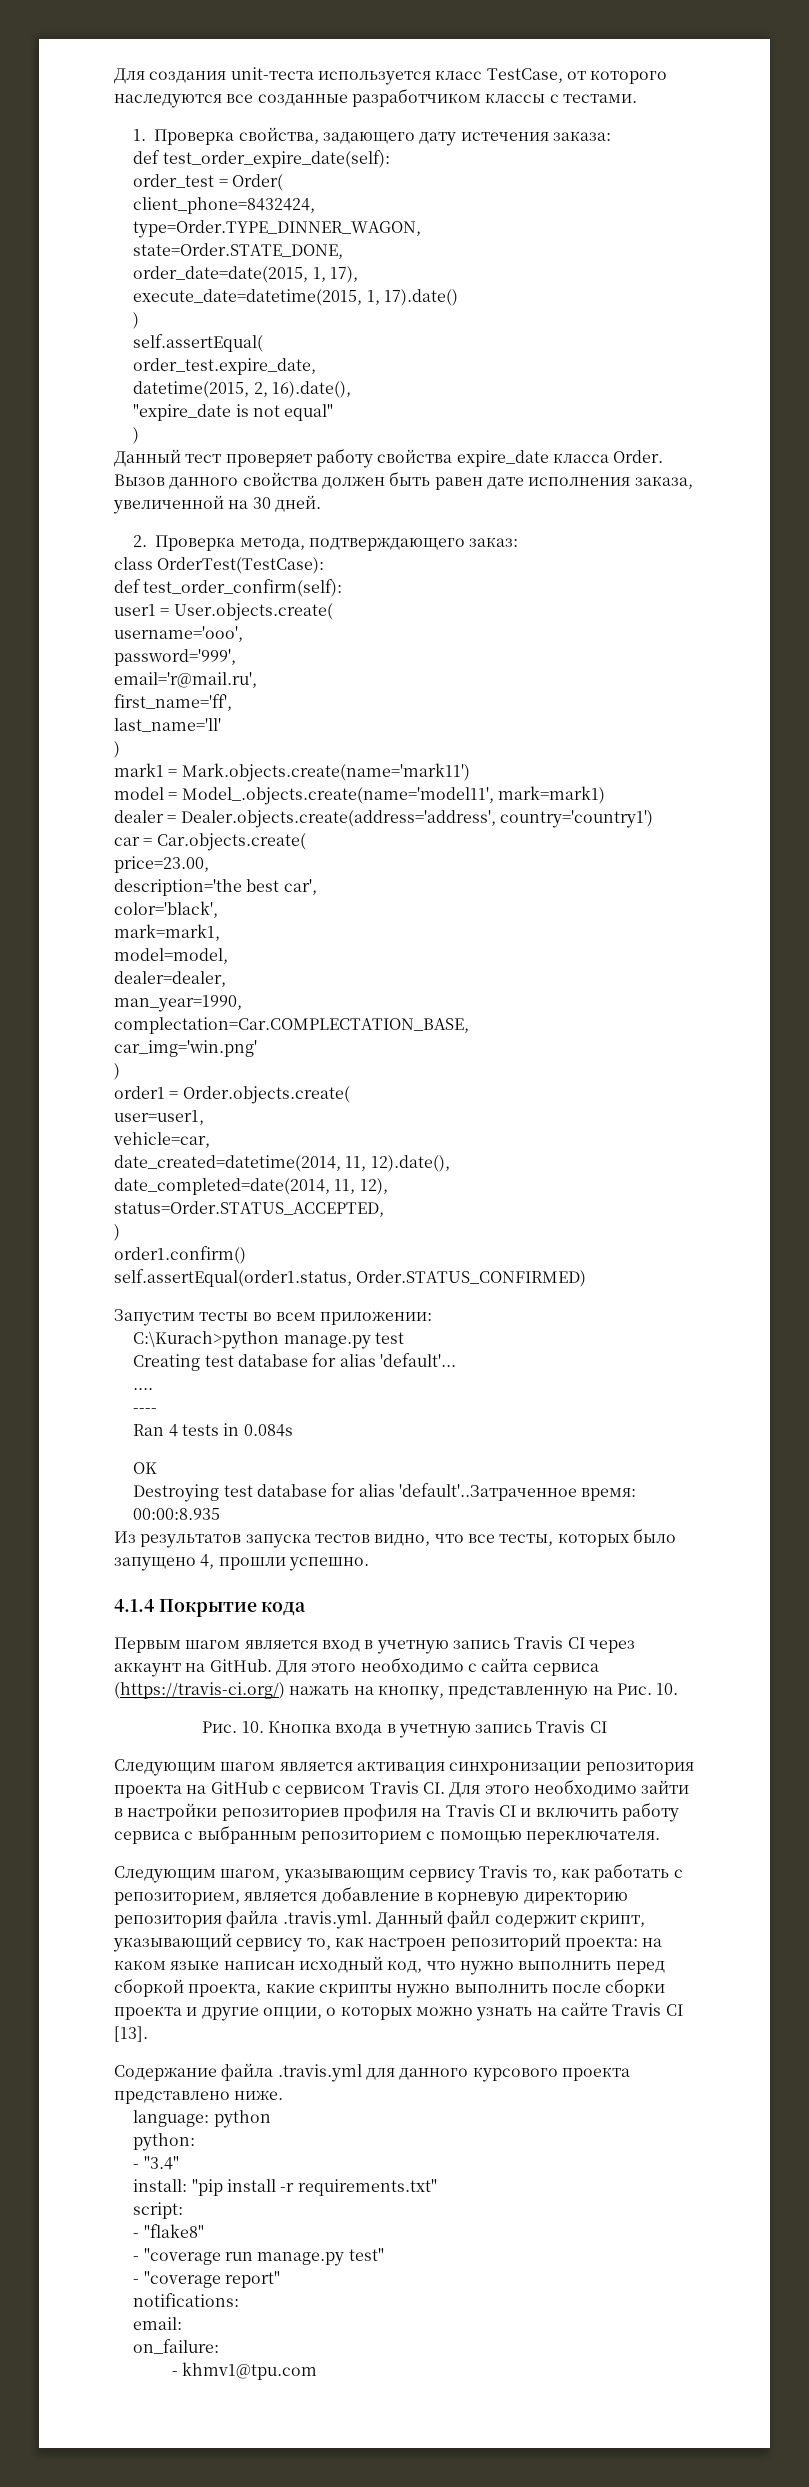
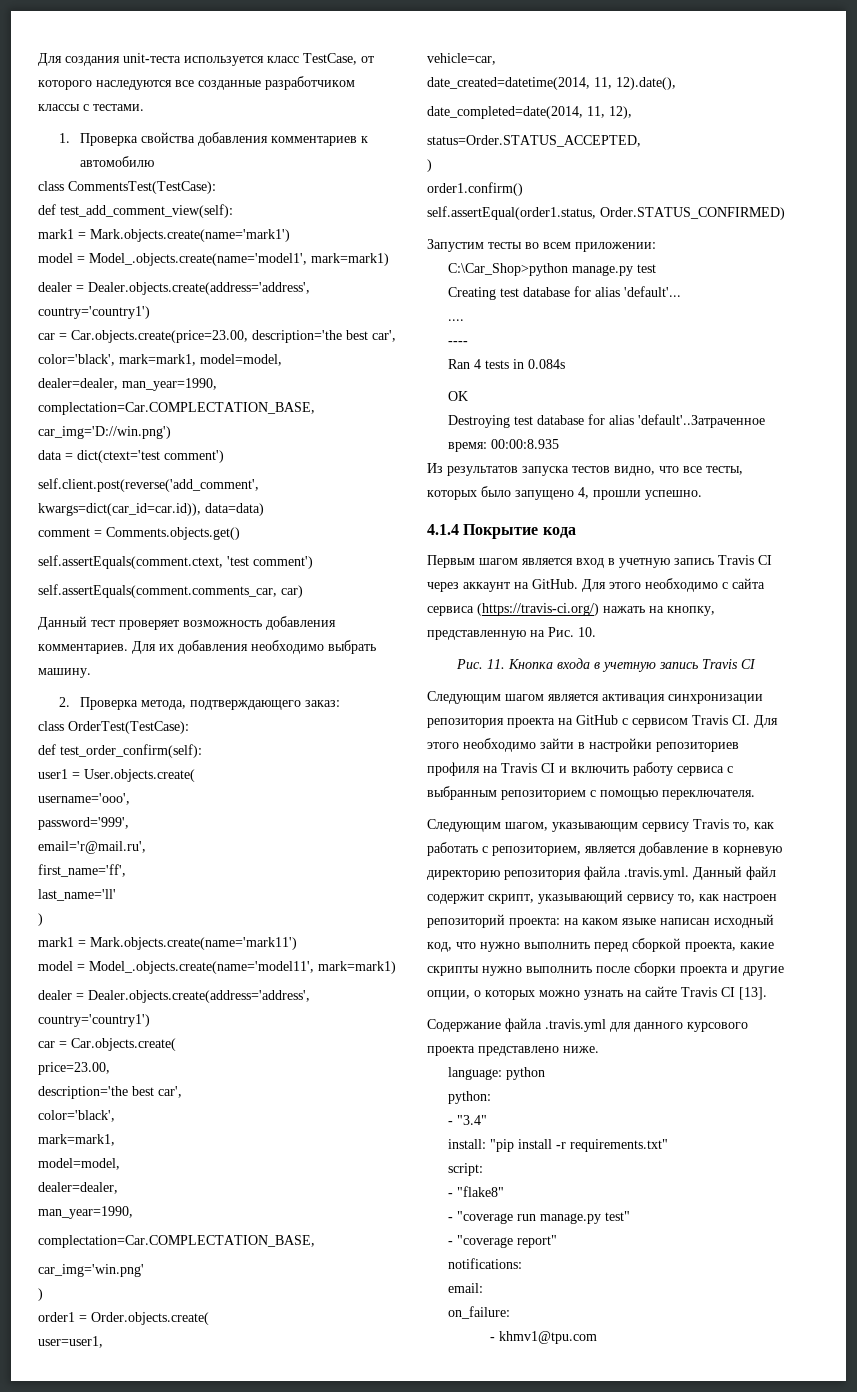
[238,127,611,146] [133,150,390,168] [133,174,283,191] [133,197,316,214] [133,220,422,238] [133,243,344,259] [133,266,358,283] [133,289,458,306] [133,312,140,329] [133,334,264,352] [133,358,317,375] [133,381,351,398] [133,404,334,421] [133,427,140,444] [114,448,664,468] [114,471,693,490] [113,495,321,514] свойства, задающего дату истечения заказа: // def test_order_expire_date(self): // order_test = Order( // client_phone=8432424, // type=Order.TYPE_DINNER_WAGON, // state=Order.STATE_DONE, // order_date=date(2015, 1, 17), // execute_date=datetime(2015, 1, 17).date() // ) // self.assertEqual( // order_test.expire_date, // datetime(2015, 2, 16).date(), // "expire_date is not equal" // ) // Данный тест проверяет работу свойства expire_date класса Order. Вызов данного свойства должен быть равен дате исполнения заказа, увеличенной на 30 дней. -> [140,132,368,146] [79,156,154,167] [38,181,216,194] [38,204,233,218] [38,229,290,242] [38,253,389,266] [38,282,310,295] [38,306,150,319] [38,330,396,343] [38,354,282,366] [38,378,217,391] [38,402,315,415] [38,426,171,439] [38,450,224,463] [38,478,259,492] [38,503,264,516] [38,527,240,540] [38,555,313,569] [38,584,303,598] [38,616,336,630] [38,640,376,654] [38,668,91,678] свойства добавления комментариев к автомобилю // class CommentsTest(TestCase): // def test_add_comment_view(self): // mark1 = Mark.objects.create(name='mark1') // model = Model_.objects.create(name='model1', mark=mark1) // dealer = Dealer.objects.create(address='address', country='country1') // car = Car.objects.create(price=23.00, description='the best car', color='black', mark=mark1, model=model, // dealer=dealer, man_year=1990, complectation=Car.COMPLECTATION_BASE, car_img='D://win.png') // data = dict(ctext='test comment') // self.client.post(reverse('add_comment', kwargs=dict(car_id=car.id)), data=data) // comment = Comments.objects.get() // self.assertEquals(comment.ctext, 'test comment') // self.assertEquals(comment.comments_car, car) // Данный тест проверяет возможность добавления комментариев. Для их добавления необходимо выбрать машину.
[133,1331,280,1349] C:\Kurach>python -> [447,263,568,276] C:\Car_Shop>python
[241,1721,264,1733] 10. -> [487,659,505,669] 11.

